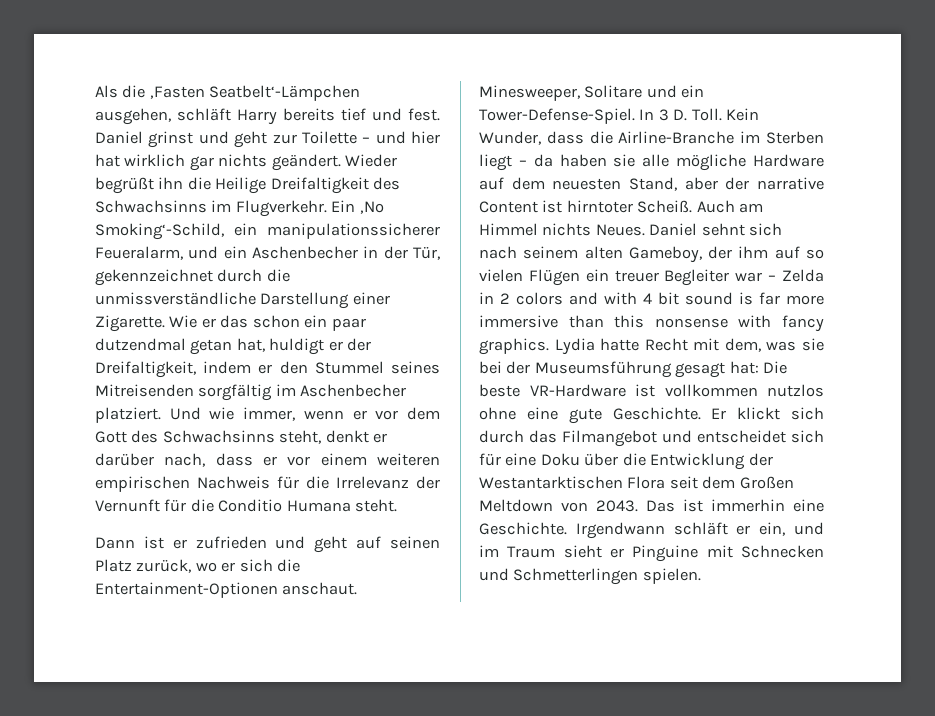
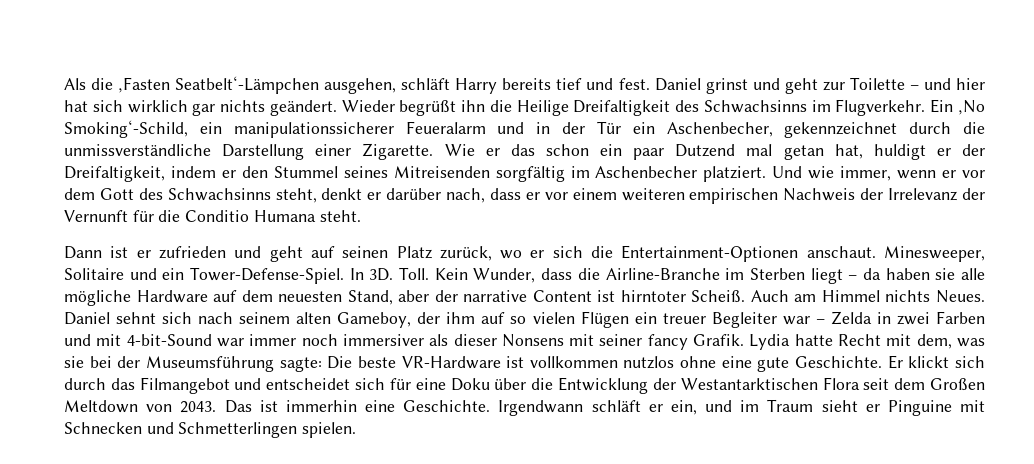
(120, 160) none -> [92,100,123,112] sich
[95,246,440,260] Feueralarm, und ein Aschenbecher in der Tür, -> [405,121,773,137] Feueralarm und in der Tür ein Aschenbecher,
[95,338,186,351] dutzendmal -> [675,144,773,157] Dutzend mal
[277,476,329,489] für die -> [860,188,884,200] der
[584,85,643,98] Solitare -> [64,268,124,280] Solitaire
[658,109,688,121] 3 D. -> [369,268,394,281] 3D.
[500,292,824,305] [479,315,824,332] [479,338,549,355] 2 colors and with 4 bit sound is far more immersive than this nonsense with fancy graphics. -> [896,311,985,325] [64,334,745,350] zwei Farben und mit 4-bit-Sound war immer noch immersiver als dieser Nonsens mit seiner fancy Grafik.
[675,361,759,378] gesagt hat: -> [279,357,322,372] sagte:

